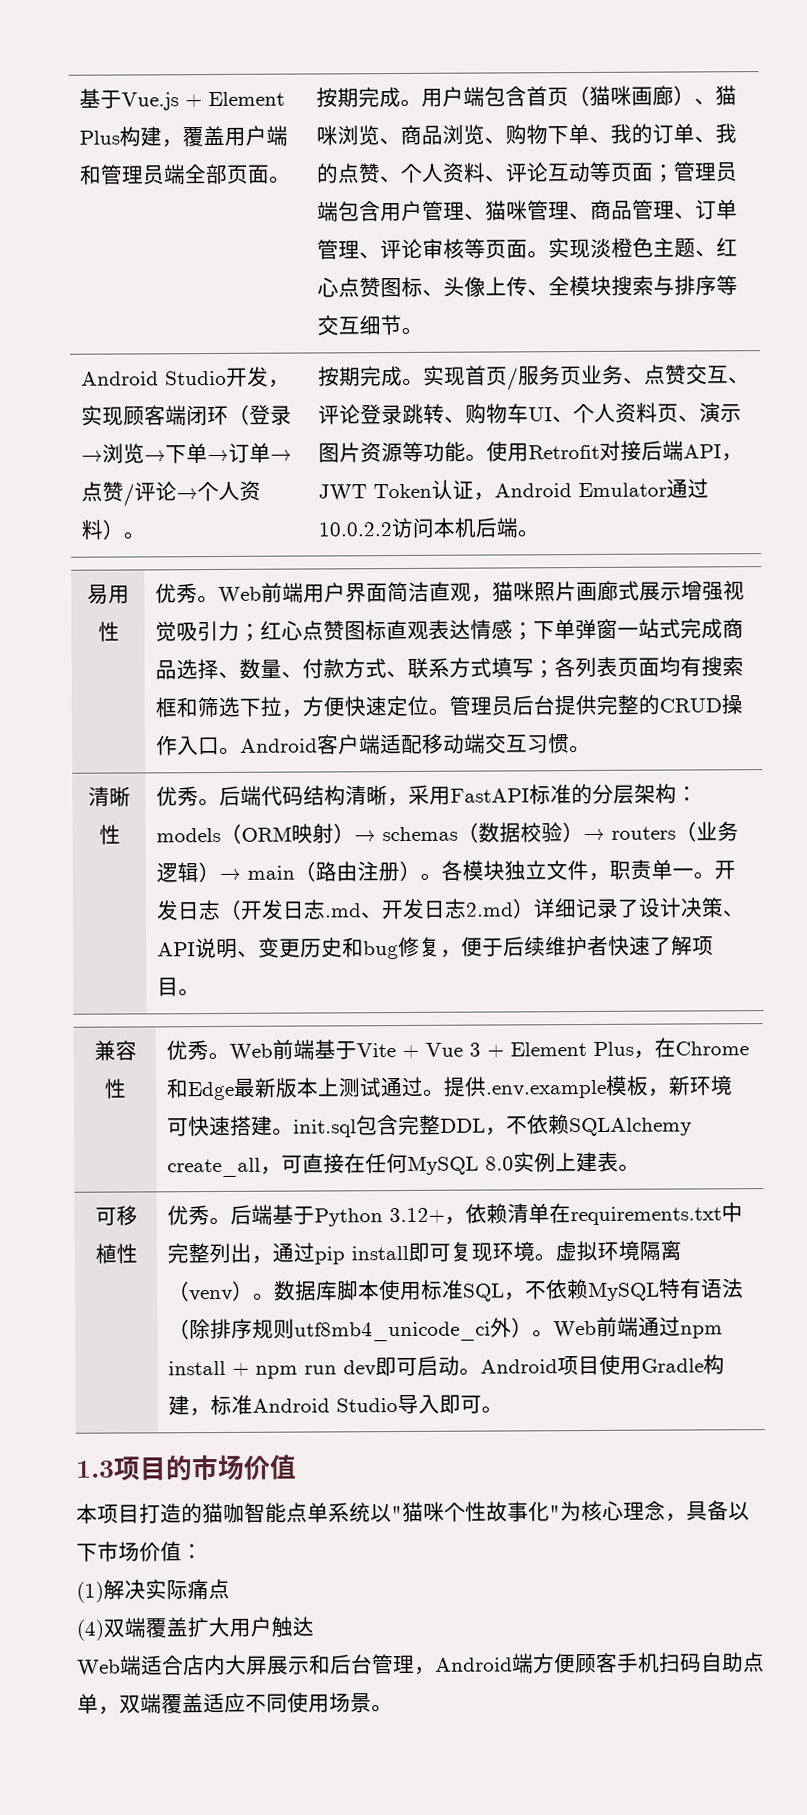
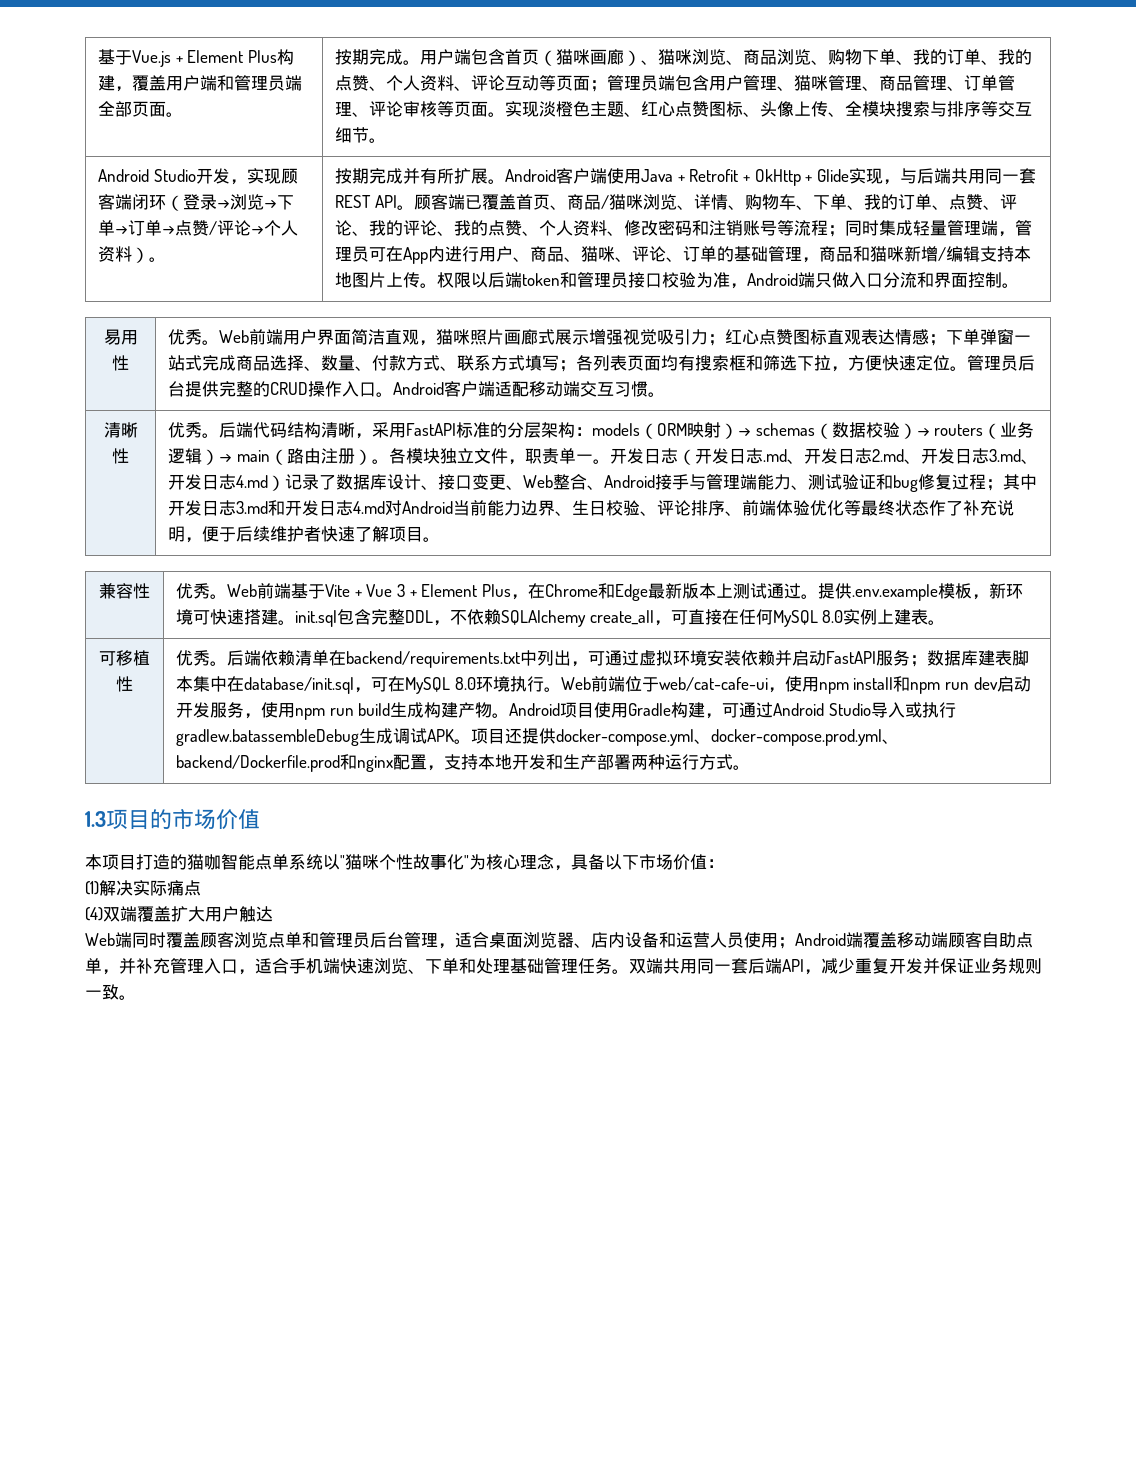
[401,364,750,391] [317,402,742,425] [317,440,743,463] [317,478,709,501] [317,517,518,539] 。实现首页/服务页业务、点赞交互、评论登录跳转、购物车UI、个人资料页、演示图片资源等功能。使用Retrofit对接后端API，JWT Token认证，Android Emulator通过10.0.2.2访问本机后端 -> [403,168,1036,186] [335,194,1017,210] [335,220,1033,237] [335,246,1032,264] [335,272,1003,289] 并有所扩展。Android客户端使用Java + Retrofit + OkHttp + Glide实现，与后端共用同一套REST API。顾客端已覆盖首页、商品/猫咪浏览、详情、购物车、下单、我的订单、点赞、评论、我的评论、我的点赞、个人资料、修改密码和注销账号等流程；同时集成轻量管理端，管理员可在App内进行用户、商品、猫咪、评论、订单的基础管理，商品和猫咪新增/编辑支持本地图片上传。权限以后端token和管理员接口校验为准，Android端只做入口分流和界面控制
[511,897,745,919] [156,936,441,960] ）详细记录了设计决策、API说明、变更历史和bug修复 -> [903,448,1038,464] [168,474,1038,492] [168,500,1015,516] [168,526,186,542] 、开发日志3.md、开发日志4.md）记录了数据库设计、接口变更、Web整合、Android接手与管理端能力、测试验证和bug修复过程；其中开发日志3.md和开发日志4.md对Android当前能力边界、生日校验、评论排序、前端体验优化等最终状态作了补充说明
[271,1202,743,1227] [166,1240,682,1265] [167,1278,744,1302] [167,1316,681,1342] 基于Python 3.12+，依赖清单在requirements.txt中完整列出，通过pip install即可复现环境。虚拟环境隔离（venv）。数据库脚本使用标准SQL，不依赖MySQL特有语法（除排序规则utf8mb4_unicode_ci外）。Web前端通过 -> [261,650,1030,668] [176,676,819,694] 依赖清单在backend/requirements.txt中列出，可通过虚拟环境安装依赖并启动FastAPI服务；数据库建表脚本集中在database/init.sql，可在MySQL 8.0环境执行。Web前端位于web/cat-cafe-ui，使用
[231,1362,249,1376] + -> [893,676,911,692] 和
[374,1355,460,1377] 即可启动 -> [996,676,1031,692] [176,702,493,720] 启动开发服务，使用npm run build生成构建产物
[209,1394,253,1416] 标准 -> [722,702,774,718] 可通过
[438,1394,482,1414] 即可 -> [904,702,956,718] [176,728,900,746] [176,754,734,772] 或执行gradlew.batassembleDebug生成调试APK。项目还提供docker-compose.yml、docker-compose.prod.yml、backend/Dockerfile.prod和nginx配置，支持本地开发和生产部署两种运行方式
[141,1652,765,1676] [77,1692,372,1715] 适合店内大屏展示和后台管理，Android端方便顾客手机扫码自助点单，双端覆盖适应不同使用场景 -> [132,932,1033,949] [85,958,1042,975] [85,984,119,1000] 同时覆盖顾客浏览点单和管理员后台管理，适合桌面浏览器、店内设备和运营人员使用；Android端覆盖移动端顾客自助点单，并补充管理入口，适合手机端快速浏览、下单和处理基础管理任务。双端共用同一套后端API，减少重复开发并保证业务规则一致

